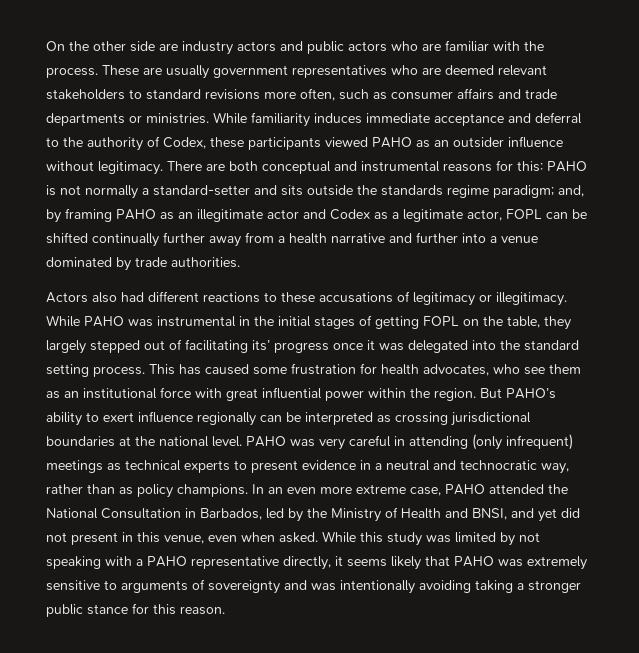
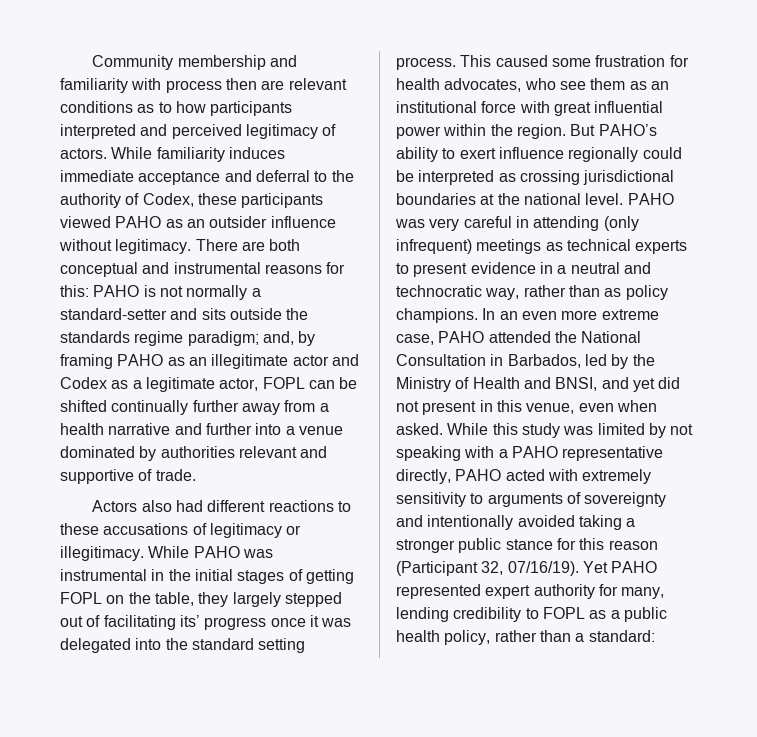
[46,40,544,55] [46,65,547,79] [46,88,557,101] [46,113,209,126] On the other side are industry actors and public actors who are familiar with the process. These are usually government representatives who are deemed relevant stakeholders to standard revisions more often, such as consumer affairs and trade departments or ministries. -> [92,55,297,70] [60,78,347,93] [60,101,293,116] [60,124,337,139] [60,148,107,159] Community membership and familiarity with process then are relevant conditions as to how participants interpreted and perceived legitimacy of actors.
[135,257,240,268] trade authorities. -> [160,446,328,458] [60,469,196,484] authorities relevant and supportive of trade.
[179,364,201,375] has -> (492, 61) none
[260,415,282,422] can -> [642,147,682,159] could
[335,556,587,570] [46,580,100,591] it seems likely that PAHO was extremely sensitive -> [455,469,652,484] [396,492,466,507] PAHO acted with extremely sensitivity
[311,580,471,594] was intentionally avoiding -> [427,515,575,530] intentionally avoided
[180,606,225,615] reason. -> [608,540,658,550] [396,561,658,576] [396,584,665,599] [396,607,667,622] [396,630,655,645] reason (Participant 32, 07/16/19). Yet PAHO represented expert authority for many, lending credibility to FOPL as a public health policy, rather than a standard:

